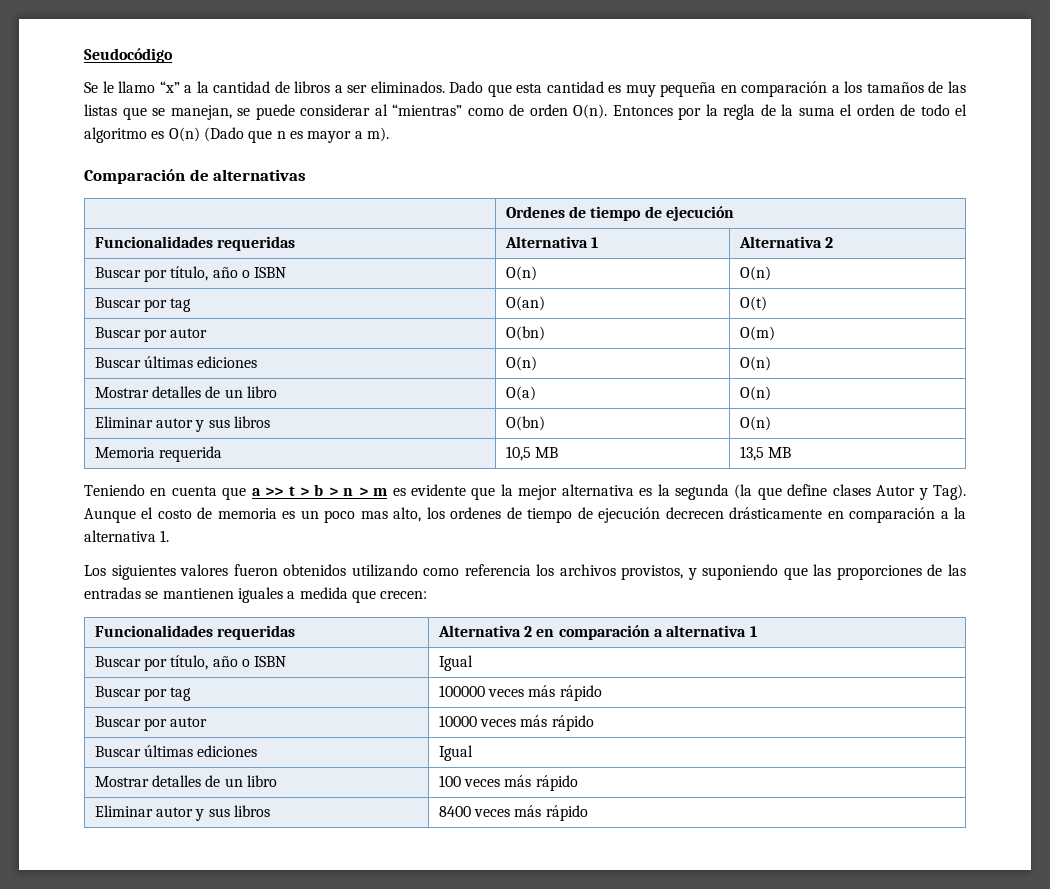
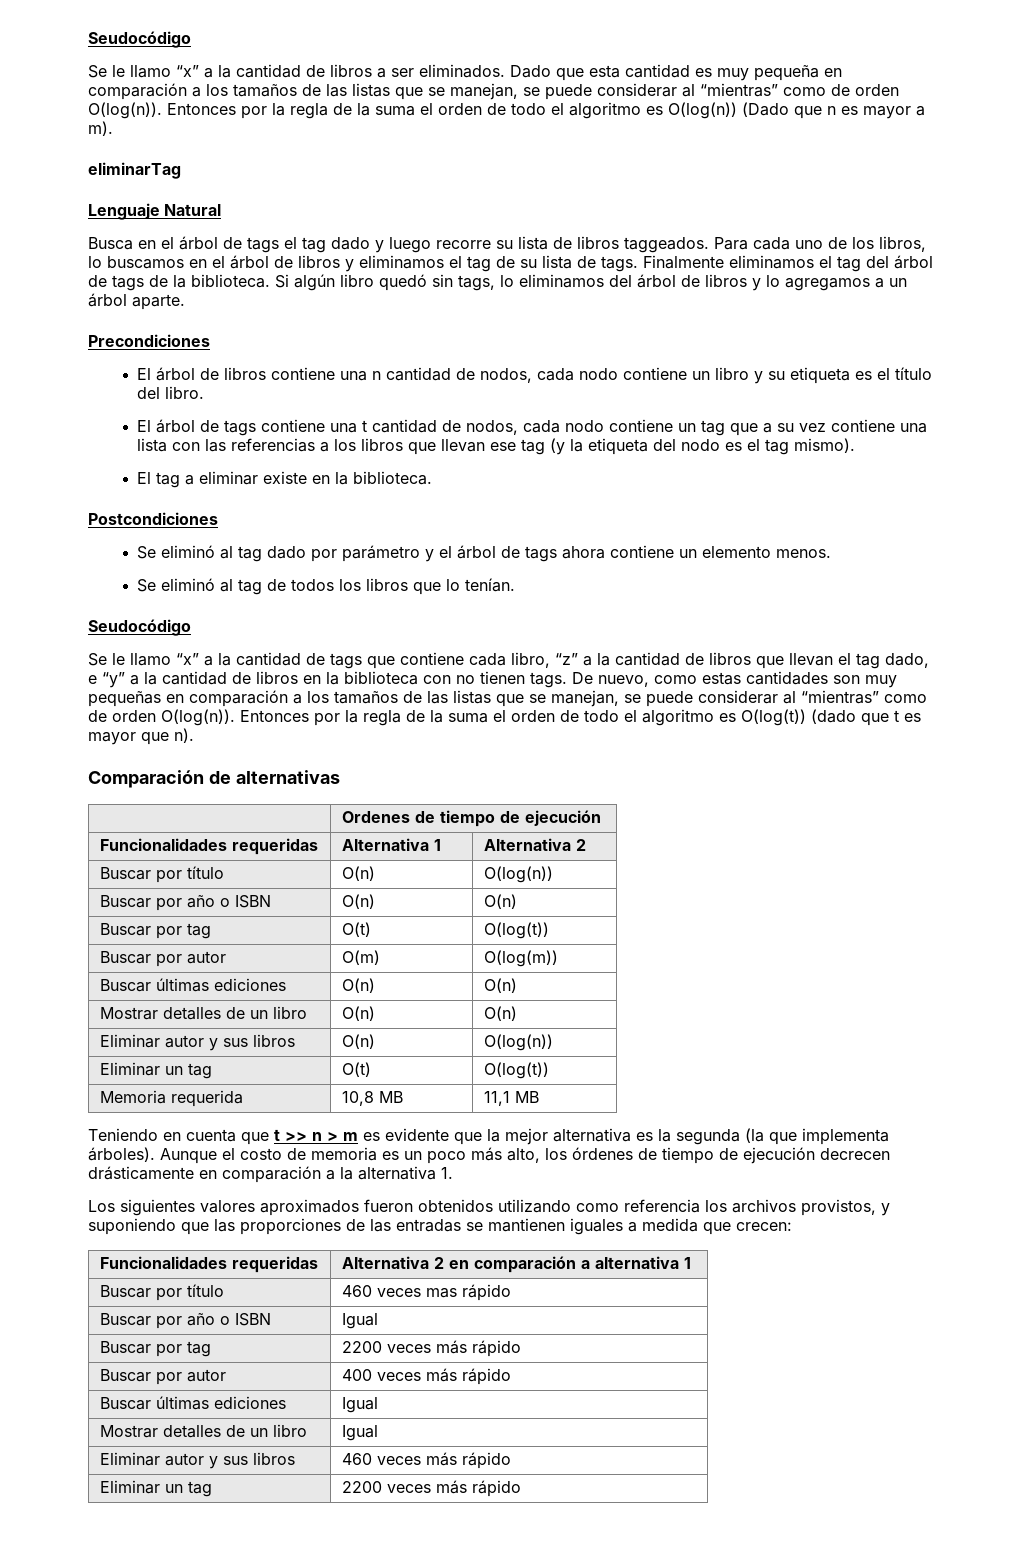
[573,104,607,119] O(n). -> [88,102,162,119] O(log(n)).
[168,127,200,142] O(n) -> [668,102,737,119] O(log(n))
(389, 134) none -> [88,162,181,179] [88,203,222,220] [88,236,926,253] [88,255,933,272] [88,274,907,291] [88,293,185,310] [88,334,210,347] [137,367,933,384] [137,386,205,399] [137,419,928,436] [137,438,856,455] [137,471,433,488] [88,512,218,525] [137,545,832,562] [137,578,516,595] [88,619,191,636] [88,652,929,669] [88,671,897,688] [88,690,927,707] [88,709,921,726] [88,728,194,745] // eliminarTag // Lenguaje Natural // Busca en el árbol de tags el tag dado y luego recorre su lista de libros taggeados. Para cada uno de los libros, lo buscamos en el árbol de libros y eliminamos el tag de su lista de tags. Finalmente eliminamos el tag del árbol de tags de la biblioteca. Si algún libro quedó sin tags, lo eliminamos del árbol de libros y lo agregamos a un árbol aparte. // Precondiciones // El árbol de libros contiene una n cantidad de nodos, cada nodo contiene un libro y su etiqueta es el título del libro. // El árbol de tags contiene una t cantidad de nodos, cada nodo contiene un tag que a su vez contiene una lista con las referencias a los libros que llevan ese tag (y la etiqueta del nodo es el tag mismo). // El tag a eliminar existe en la biblioteca. // Postcondiciones // Se eliminó al tag dado por parámetro y el árbol de tags ahora contiene un elemento menos. // Se eliminó al tag de todos los libros que lo tenían. // Seudocódigo // Se le llamo “x” a la cantidad de tags que contiene cada libro, “z” a la cantidad de libros que llevan el tag dado, e “y” a la cantidad de libros en la biblioteca con no tienen tags. De nuevo, como estas cantidades son muy pequeñas en comparación a los tamaños de las listas que se manejan, se puede considerar al “mientras” como de orden O(log(n)). Entonces por la regla de la suma el orden de todo el algoritmo es O(log(t)) (dado que t es mayor que n).
[170,266,209,281] título, -> [186,866,224,879] [341,866,375,881] [483,866,553,883] [99,895,182,911] título | O(n) | O(log(n)) // Buscar por
[505,296,545,311] [739,296,767,311] [94,327,208,342] [505,326,545,341] [739,326,775,341] O(an) | O(t) // Buscar por autor | O(bn) | O(m) -> [341,922,371,937] [483,922,549,939] [99,951,226,967] [341,950,380,965] [483,950,558,967] O(t) | O(log(t)) // Buscar por autor | O(m) | O(log(m))
[505,386,536,401] O(a) -> [341,1006,375,1021] O(n)
[505,416,545,431] [739,416,771,431] O(bn) | O(n) -> [341,1034,375,1049] [483,1034,553,1051] [99,1062,212,1079] [341,1062,371,1077] [483,1062,549,1079] O(n) | O(log(n)) // Eliminar un tag | O(t) | O(log(t))
[505,446,531,461] 10,5 -> [341,1091,374,1106] 10,8
[739,446,764,461] 13,5 -> [483,1091,510,1106] 11,1
[251,484,338,496] a >> t > b > -> [274,1129,307,1141] t >>
[787,484,967,500] define clases Autor y Tag). -> [802,1128,889,1145] [88,1147,155,1162] implementa árboles).
[360,511,388,519] mas -> [471,1147,502,1161] más
[450,507,502,519] ordenes -> [572,1147,633,1160] órdenes
(229, 570) none -> [260,1199,359,1216] aproximados
[170,655,209,670] título, -> [186,1284,224,1297] [341,1284,511,1301] [99,1313,182,1329] título | 460 veces mas rápido // Buscar por
[438,685,485,697] 100000 -> [341,1341,382,1353] 2200
[438,715,477,727] 10000 -> [341,1369,372,1381] 400
[438,775,578,791] [94,805,270,821] [438,805,588,821] 100 veces más rápido // Eliminar autor y sus libros | 8400 veces más rápido -> [341,1425,378,1441] [99,1452,295,1469] [341,1452,511,1469] [99,1480,212,1497] [341,1480,521,1497] Igual // Eliminar autor y sus libros | 460 veces más rápido // Eliminar un tag | 2200 veces más rápido

